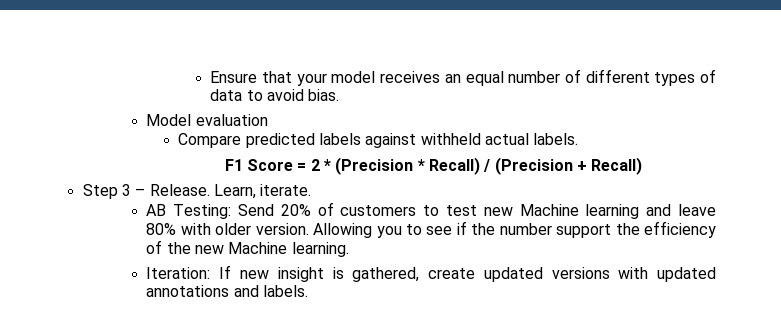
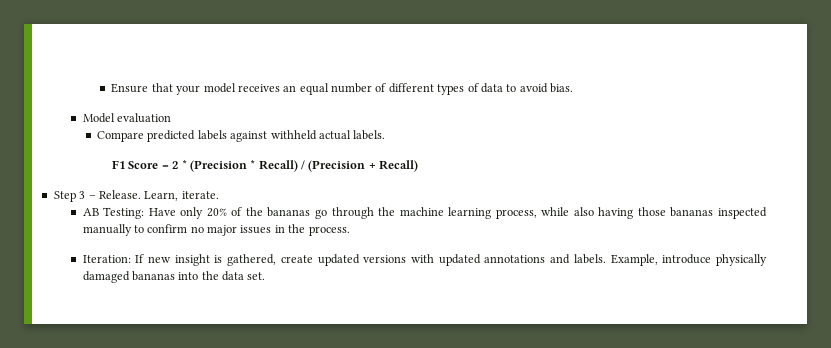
[238,202,716,219] [146,221,716,238] [146,240,349,257] Send 20% of customers to test new Machine learning and leave 80% with older version. Allowing you to see if the number support the efficiency of the new Machine learning. -> [148,207,767,219] [82,224,350,236] Have only 20% of the bananas go through the machine learning process, while also having those bananas inspected manually to confirm no major issues in the process.
(309, 291) none -> [610,254,768,266] [82,271,266,283] Example, introduce physically damaged bananas into the data set.

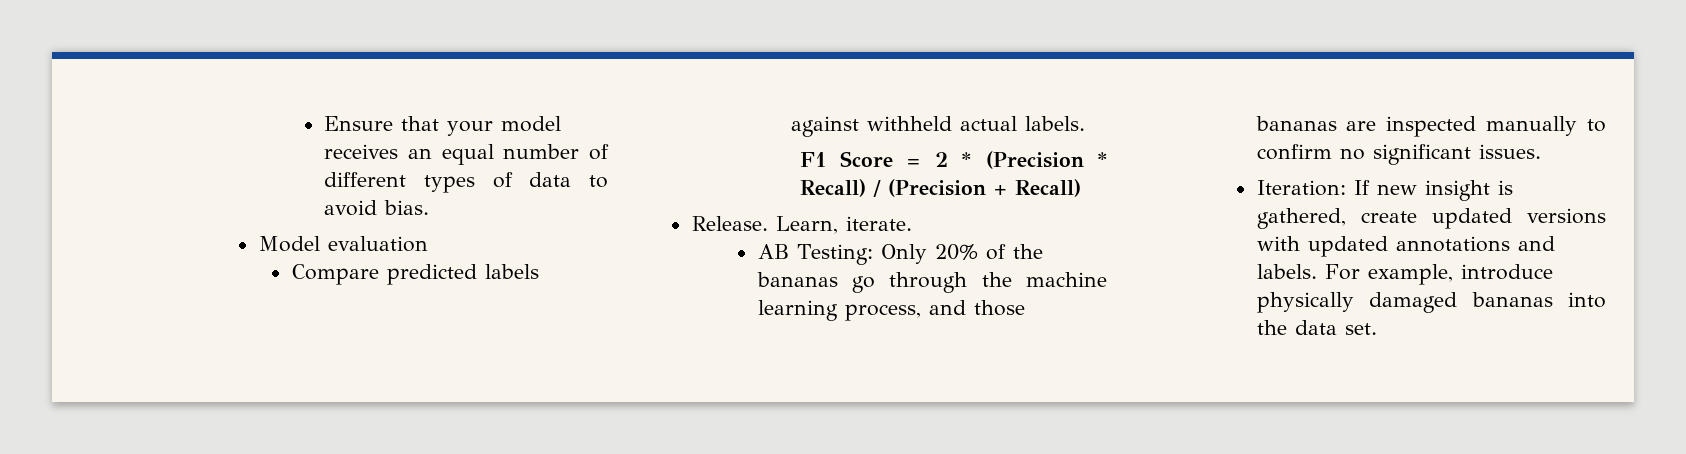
[53,191,96,202] Step 3 – -> (1081, 188) none
[148,207,204,219] Have only -> [880,244,927,264] Only
[541,207,634,219] while also having -> [928,300,966,315] and
(714, 212) none -> [1346,121,1377,131] are
[207,224,350,236] major issues in the process. -> [1372,144,1541,165] significant issues.
[610,254,658,266] Example, -> [1324,264,1453,285] For example,

